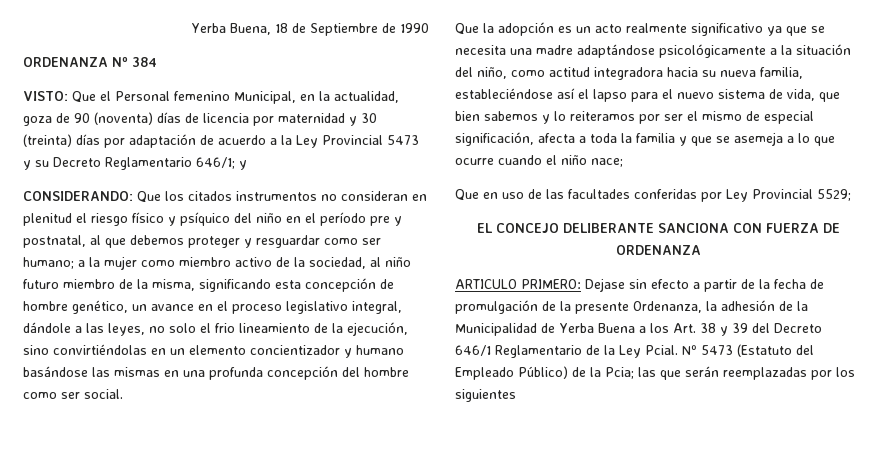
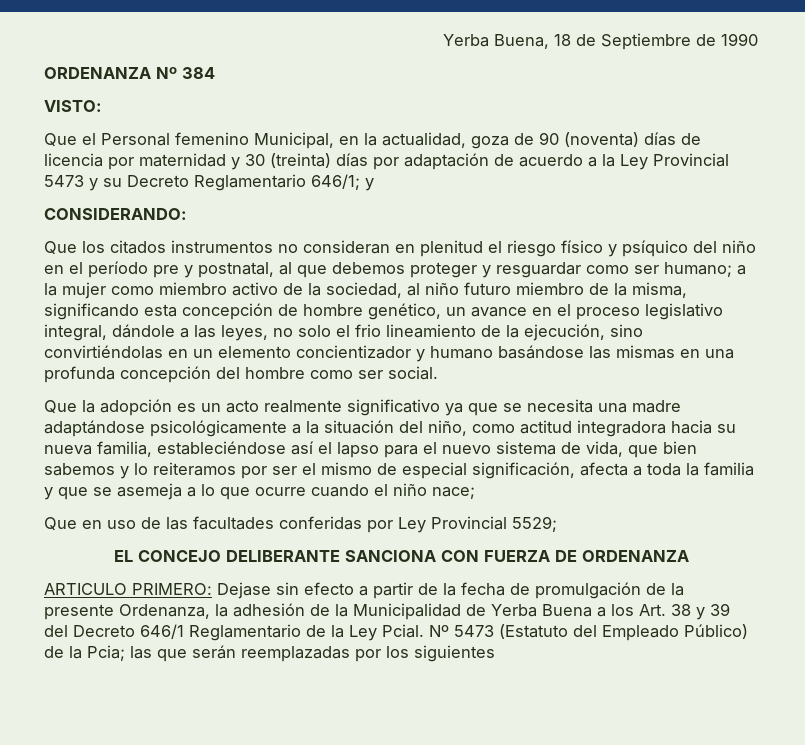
(68, 96) none -> (102, 106) //
(133, 196) none -> (187, 214) //

